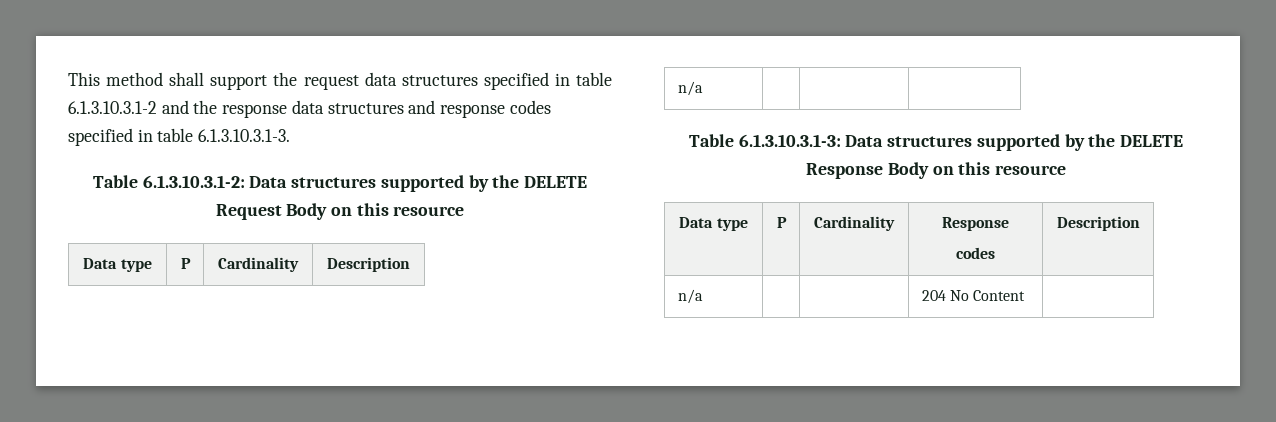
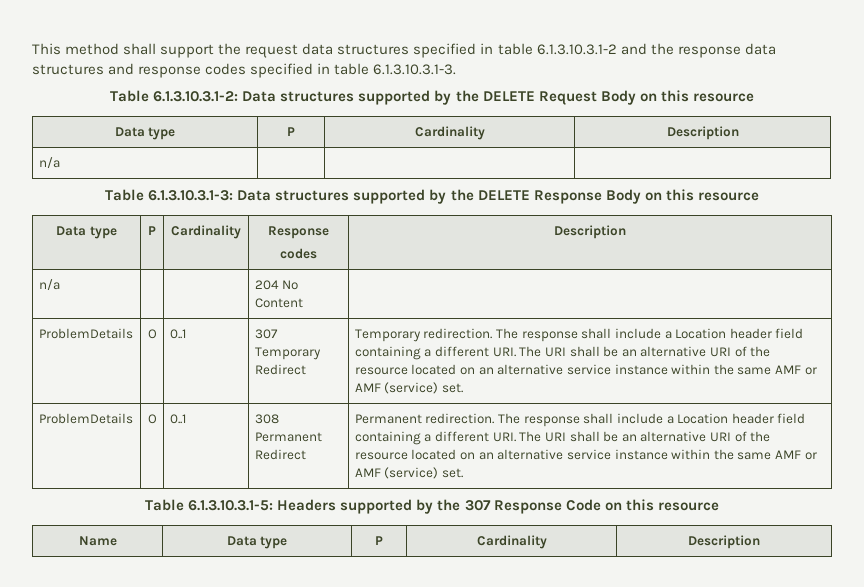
(1026, 295) none -> [38,328,133,339] [147,329,157,339] [169,329,186,339] [254,329,278,339] [254,347,321,360] [254,364,306,375] [354,328,804,342] [354,346,771,360] [354,364,817,375] [354,382,463,394] [38,413,133,424] [147,414,157,424] [169,414,186,424] [254,414,279,424] [254,432,322,442] [254,449,306,460] [354,413,806,427] [354,431,771,445] [354,449,817,460] [354,467,463,479] [145,499,719,514] [78,536,117,546] [226,536,288,549] [375,536,383,545] [476,535,547,549] [688,535,760,549] // ProblemDetails | O | 0..1 | 307 Temporary Redirect | Temporary redirection. The response shall include a Location header field containing a different URI. The URI shall be an alternative URI of the resource located on an alternative service instance within the same AMF or AMF (service) set. // ProblemDetails | O | 0..1 | 308 Permanent Redirect | Permanent redirection. The response shall include a Location header field containing a different URI. The URI shall be an alternative URI of the resource located on an alternative service instance within the same AMF or AMF (service) set. // Table 6.1.3.10.3.1-5: Headers supported by the 307 Response Code on this resource // Name | Data type | P | Cardinality | Description

